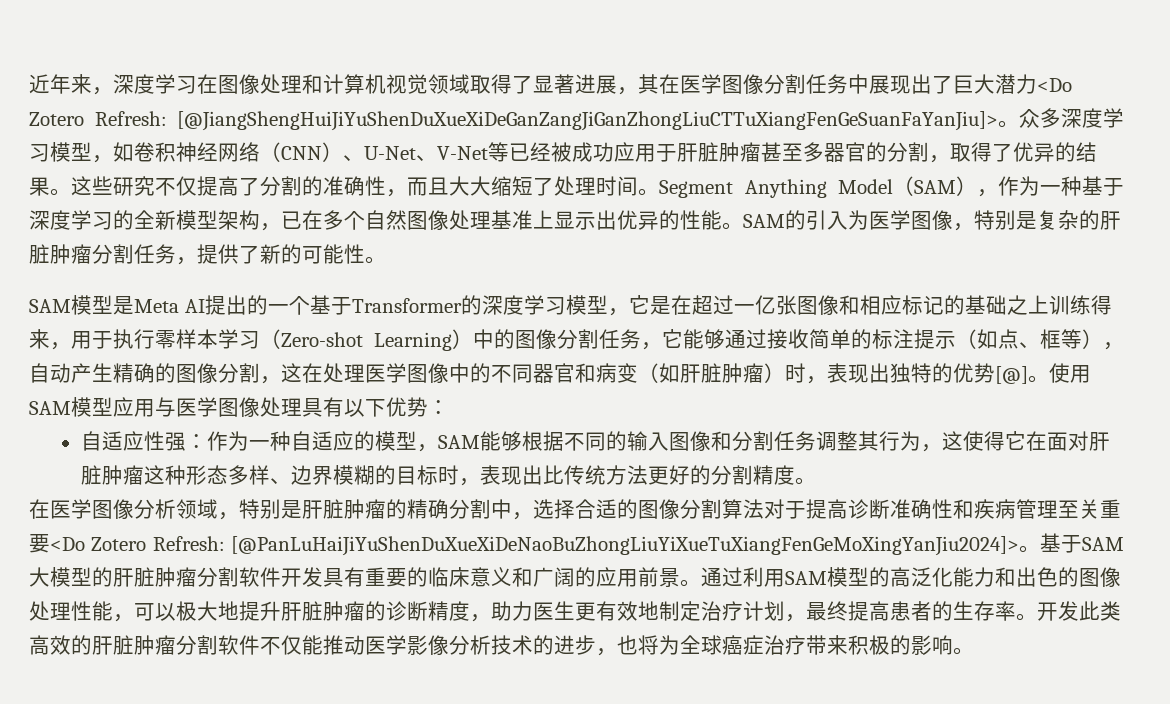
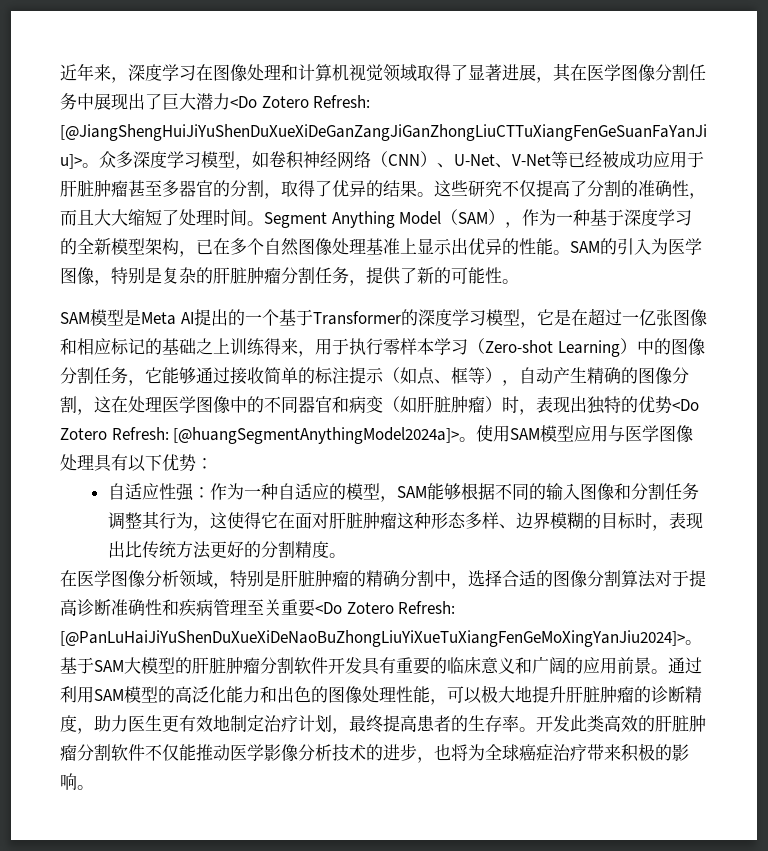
[995,366,1028,384] [@] -> [672,399,699,411] [60,427,460,444] <Do Zotero Refresh: [@huangSegmentAnythingModel2024a]>

